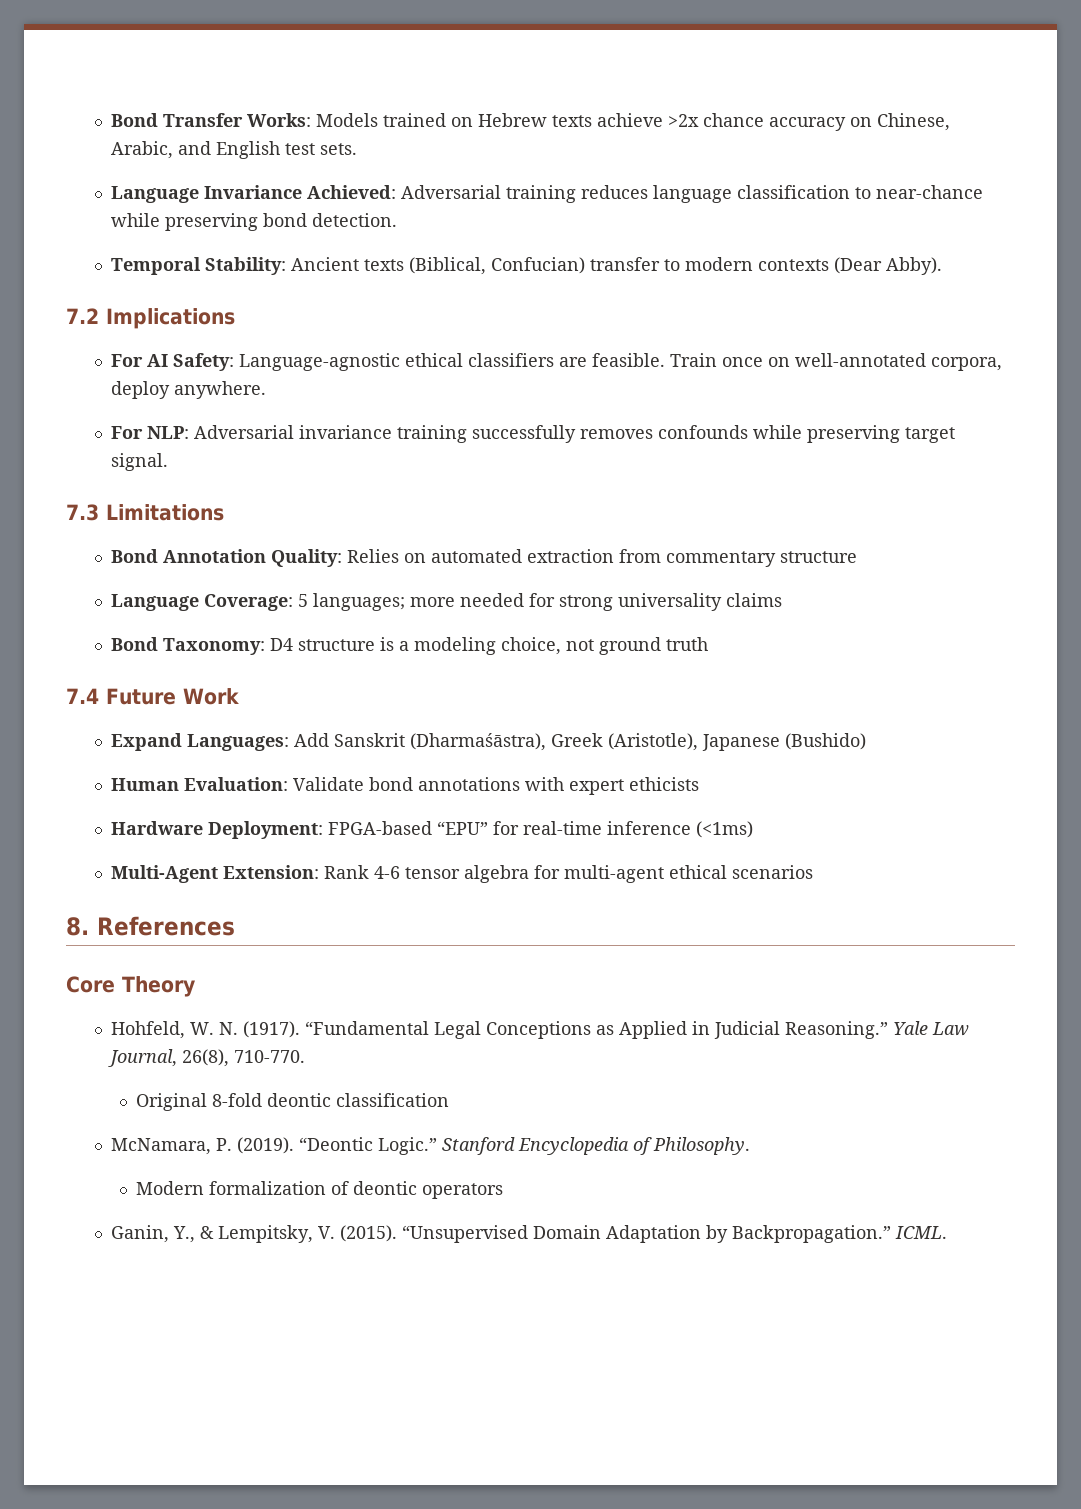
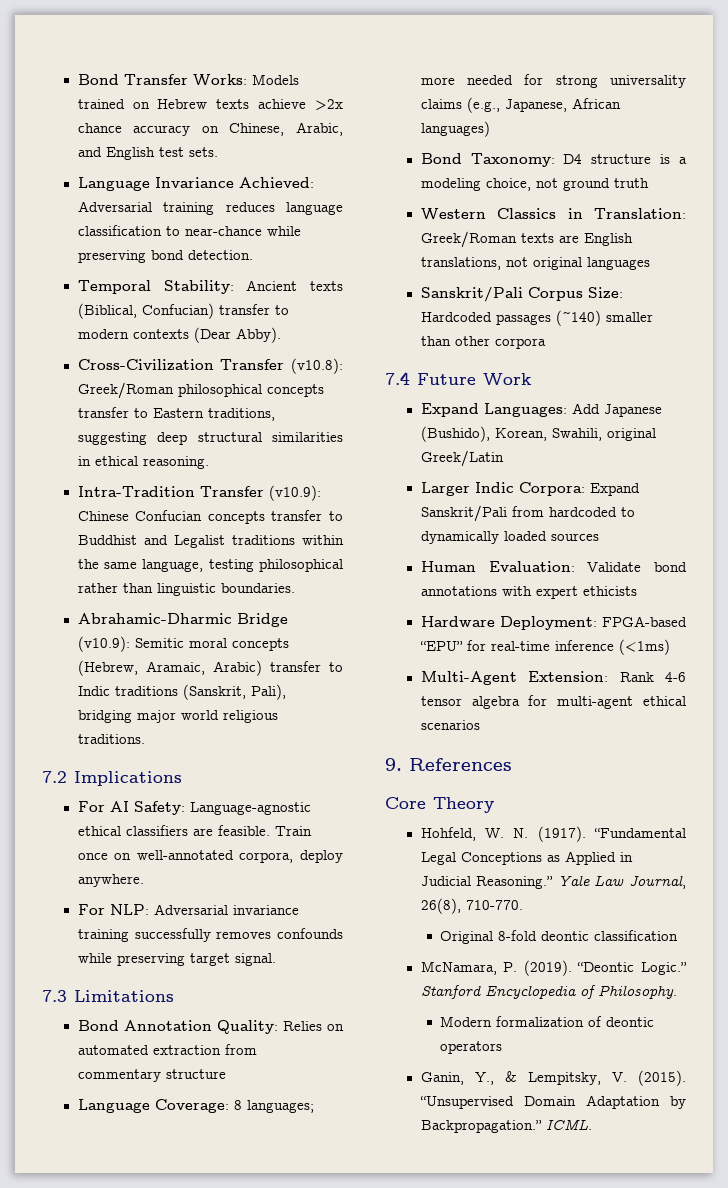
(943, 266) none -> [77,358,343,374] [77,382,324,399] [77,407,275,421] [77,432,343,445] [77,456,209,469] [77,485,321,501] [77,510,344,524] [77,535,345,548] [77,559,344,572] [77,583,295,596] [77,613,288,627] [77,636,289,652] [77,660,344,676] [77,684,286,700] [77,710,278,723] [77,734,145,744] // Cross-Civilization Transfer (v10.8): Greek/Roman philosophical concepts transfer to Eastern traditions, suggesting deep structural similarities in ethical reasoning. // Intra-Tradition Transfer (v10.9): Chinese Confucian concepts transfer to Buddhist and Legalist traditions within the same language, testing philosophical rather than linguistic boundaries. // Abrahamic-Dharmic Bridge (v10.9): Semitic moral concepts (Hebrew, Aramaic, Arabic) transfer to Indic traditions (Sanskrit, Pali), bridging major world religious traditions.
[298,594,309,607] 5 -> [233,1100,242,1110] 8
(783, 600) none -> [466,97,621,113] [420,121,490,137] (e.g., Japanese, African languages)
(709, 644) none -> [420,208,686,220] [420,231,633,248] [420,257,650,270] [420,287,623,302] [420,310,653,326] [420,336,546,349] // Western Classics in Translation: Greek/Roman texts are English translations, not original languages // Sanskrit/Pali Corpus Size: Hardcoded passages (~140) smaller than other corpora
[334,733,867,751] Sanskrit (Dharmaśāstra), Greek (Aristotle), Japanese (Bushido) -> [603,404,662,417] [420,426,656,442] [420,450,504,467] [420,482,640,496] [420,505,635,522] [420,531,599,544] Japanese (Bushido), Korean, Swahili, original Greek/Latin // Larger Indic Corpora: Expand Sanskrit/Pali from hardcoded to dynamically loaded sources
[66,917,89,936] 8. -> [385,758,402,771] 9.

